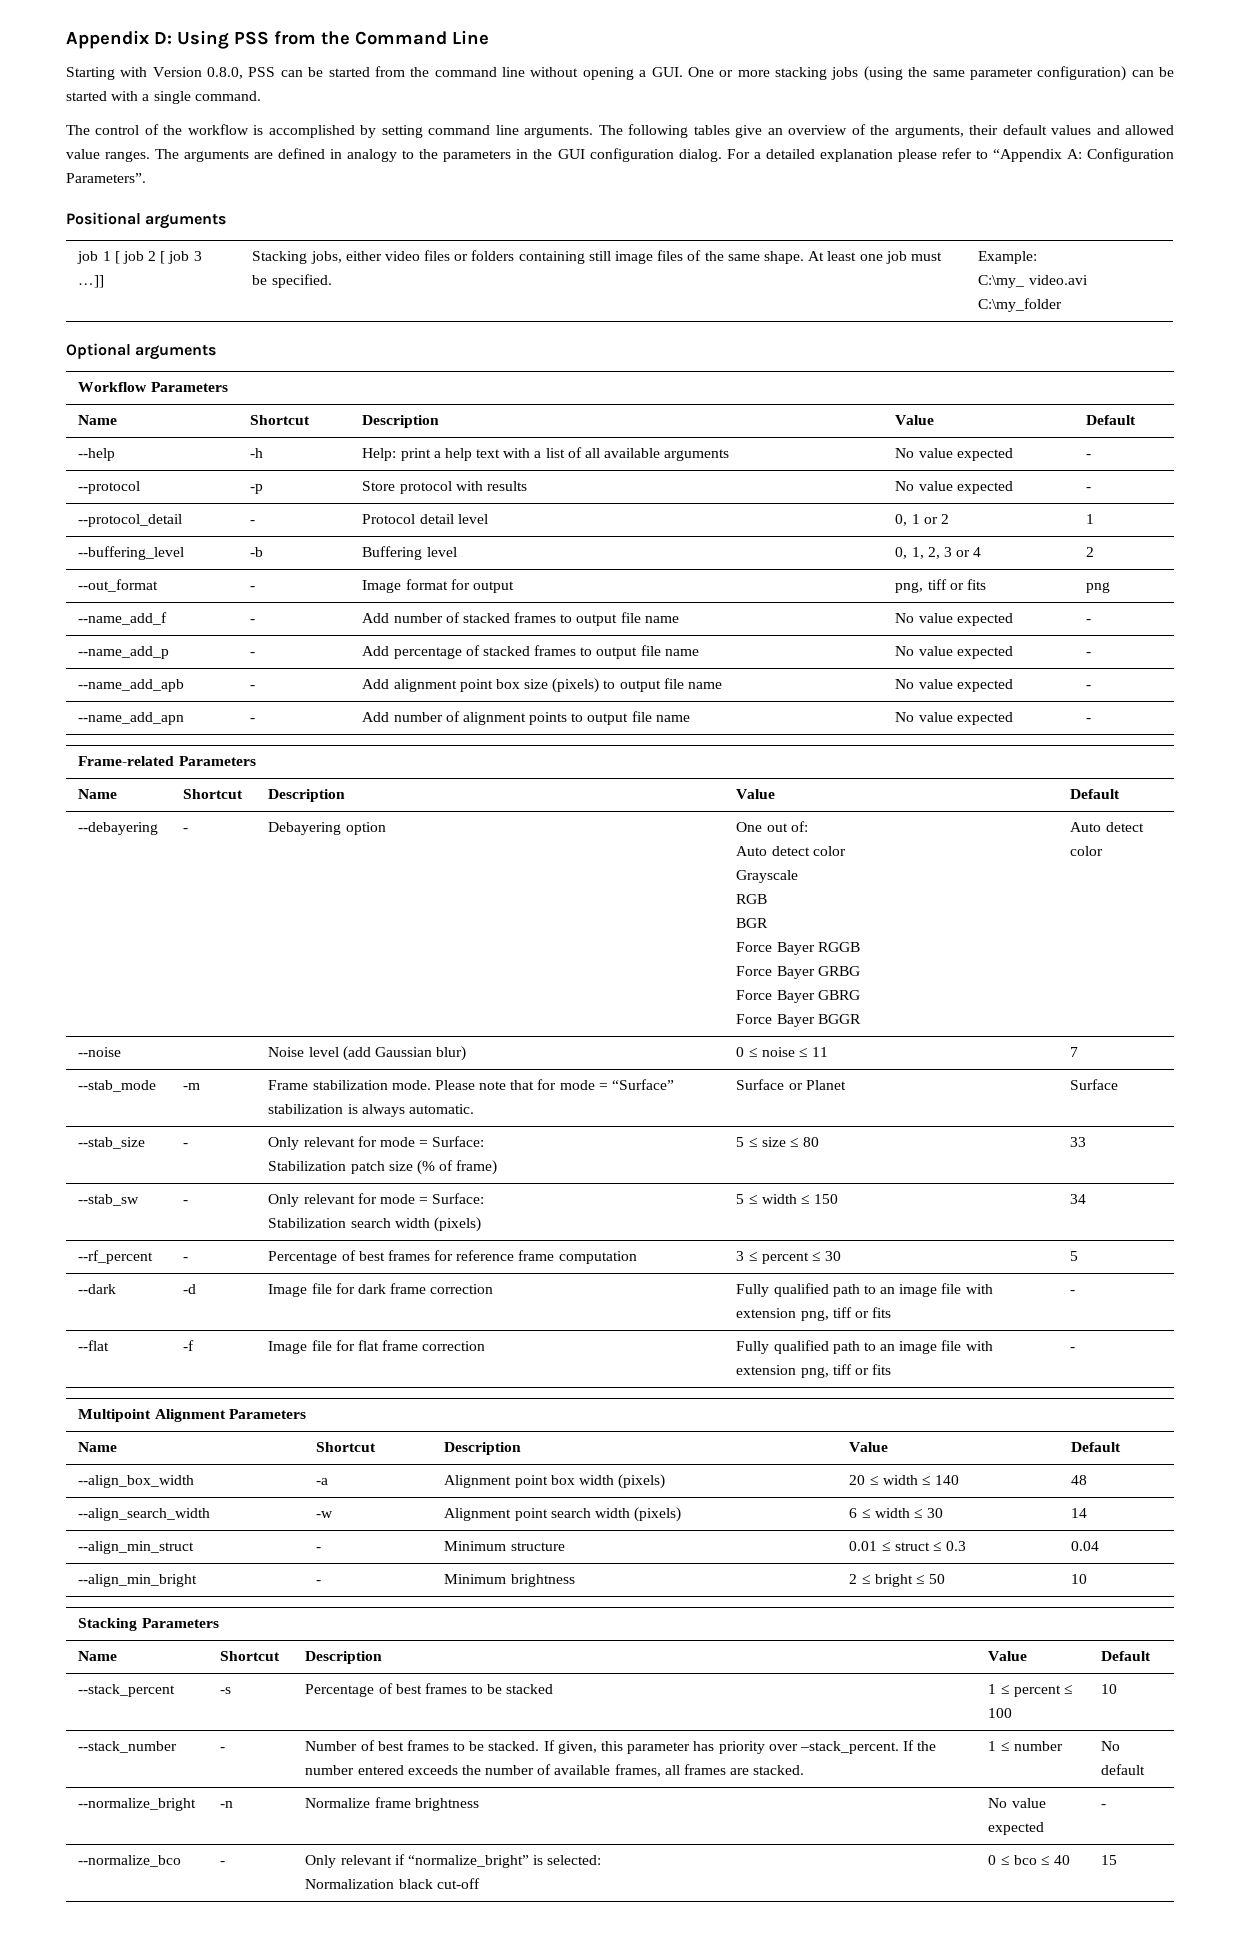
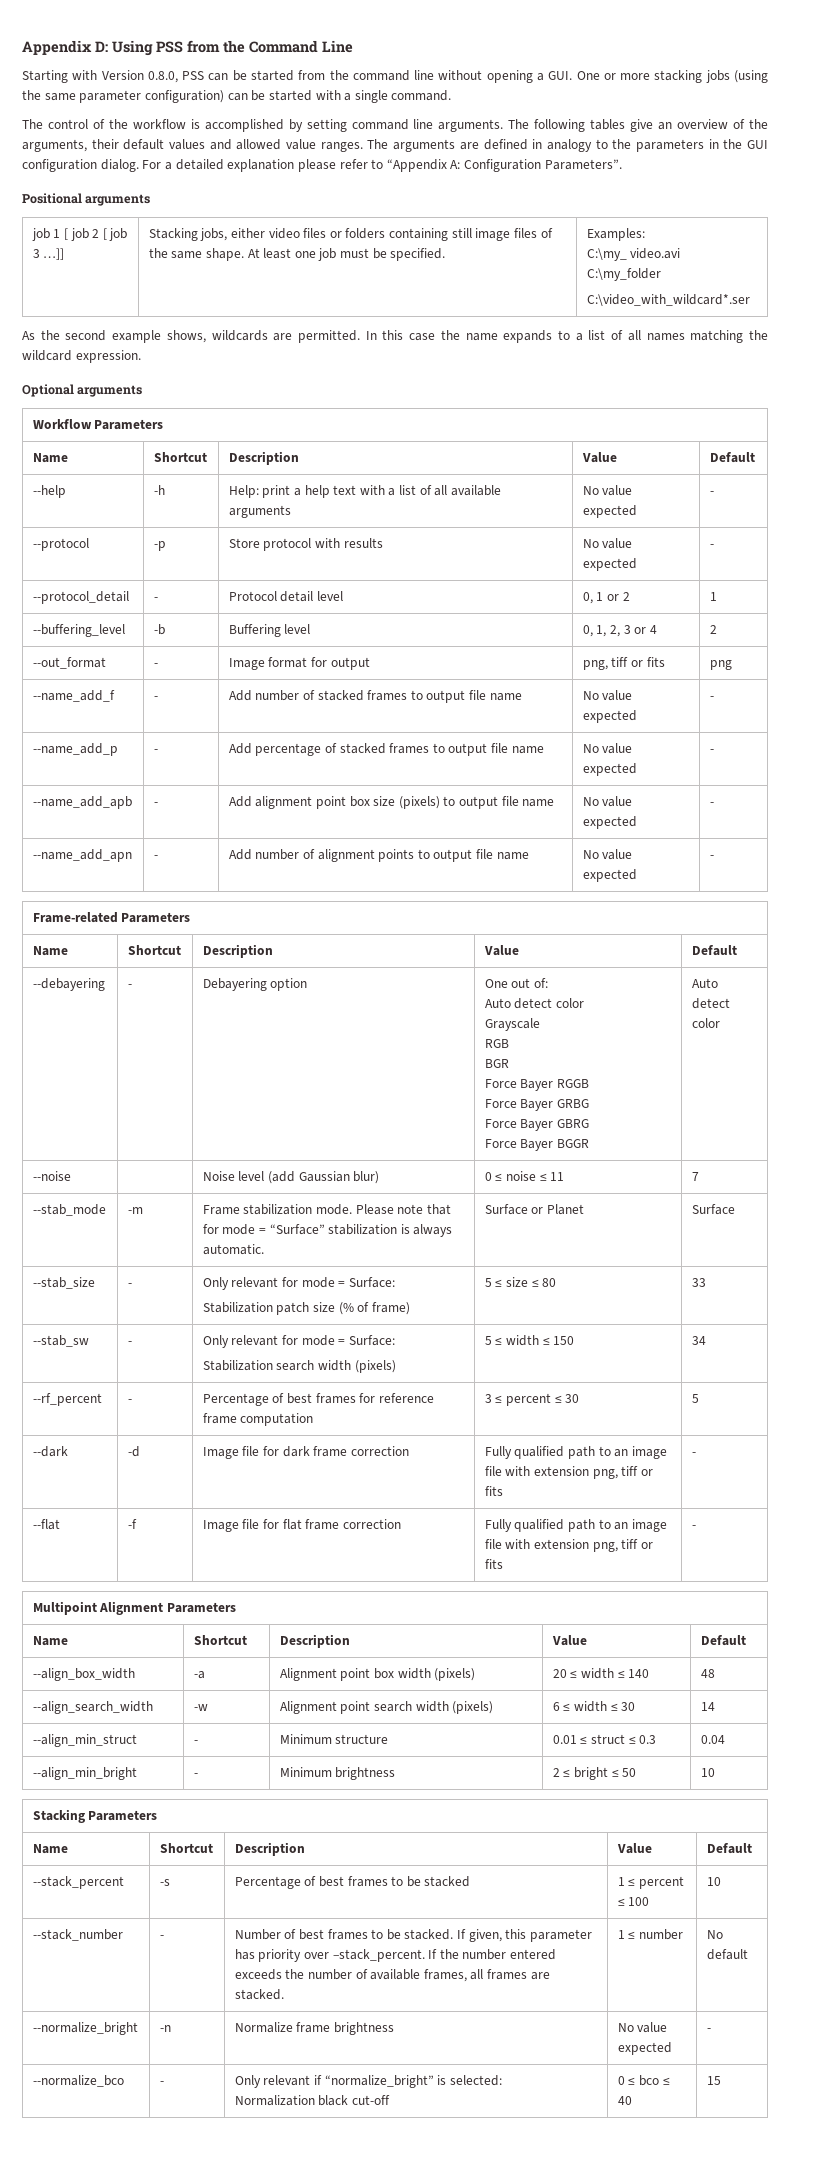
[978,251,1038,264] Example: -> [586,228,645,241] Examples:
(1063, 305) none -> [586,294,750,306] [22,330,768,343] [22,350,141,363] // C:\video_with_wildcard*.ser // As the second example shows, wildcards are permitted. In this case the name expands to a list of all names matching the wildcard expression.

